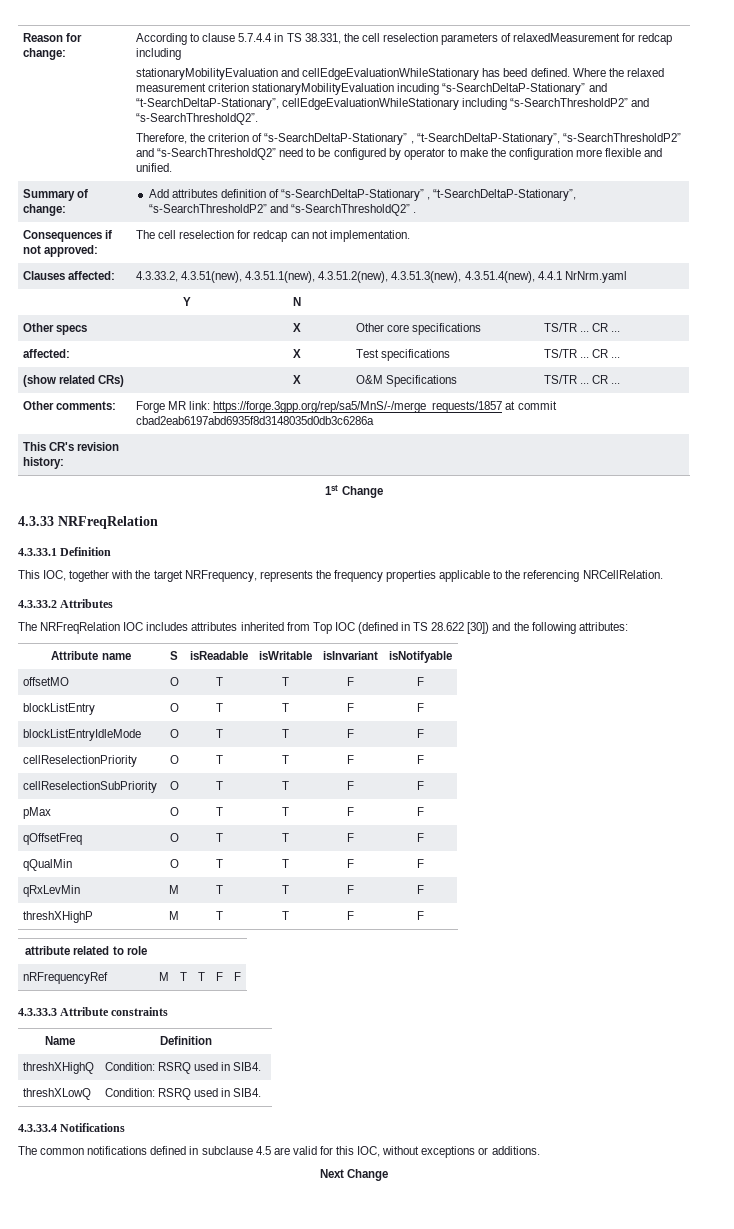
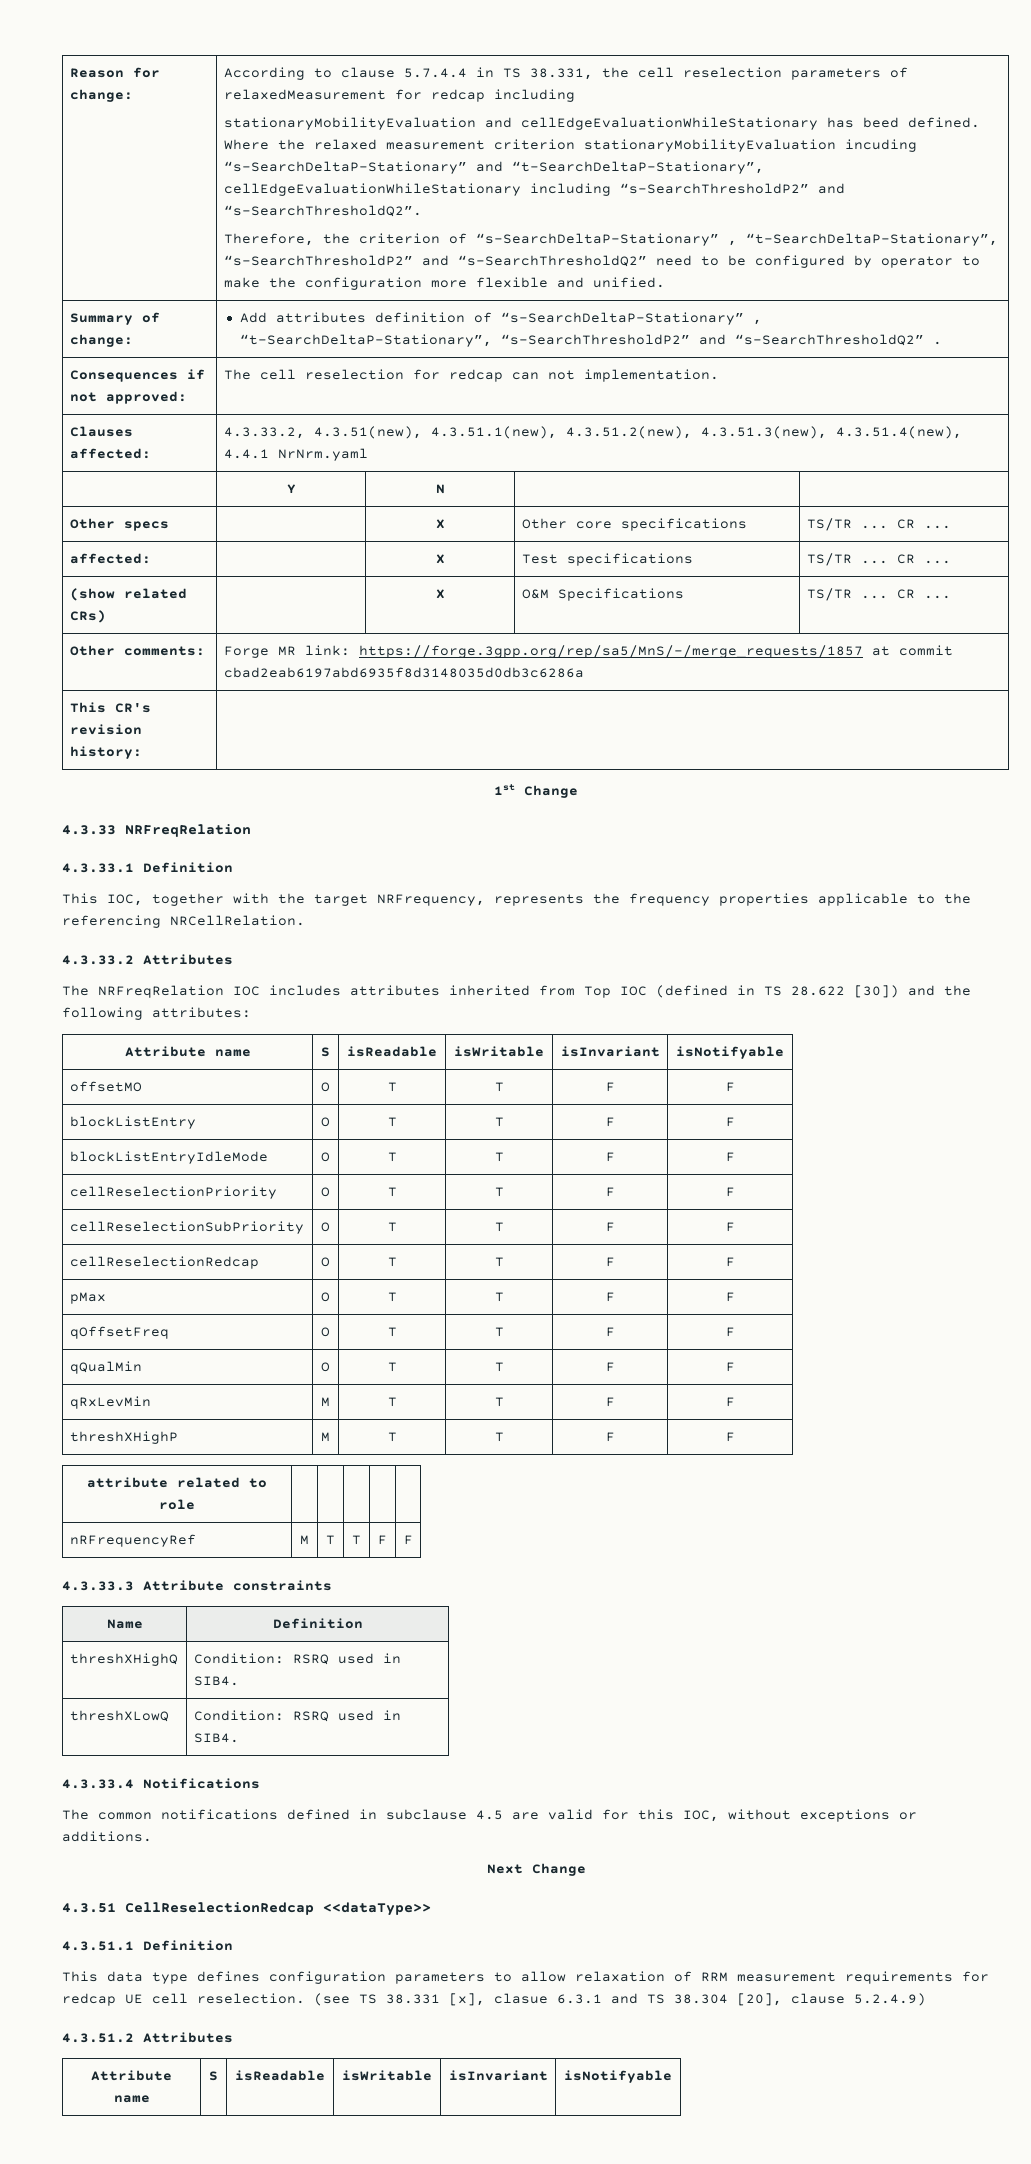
(424, 785) none -> [69,1256,259,1269] [321,1257,330,1267] [387,1257,397,1267] [494,1257,504,1267] [605,1257,615,1267] [725,1257,735,1267] // cellReselectionRedcap | O | T | T | F | F
(389, 1175) none -> [62,1902,431,1916] [62,1940,233,1951] [62,1971,989,1984] [62,1993,926,2006] [62,2032,233,2043] [91,2070,172,2081] [113,2095,150,2103] [209,2071,218,2081] [235,2070,325,2081] [342,2070,432,2081] [448,2070,548,2081] [564,2070,672,2083] // 4.3.51 CellReselectionRedcap <<dataType>> // 4.3.51.1 Definition // This data type defines configuration parameters to allow relaxation of RRM measurement requirements for redcap UE cell reselection. (see TS 38.331 [x], clasue 6.3.1 and TS 38.304 [20], clause 5.2.4.9) // 4.3.51.2 Attributes // Attribute name | S | isReadable | isWritable | isInvariant | isNotifyable

